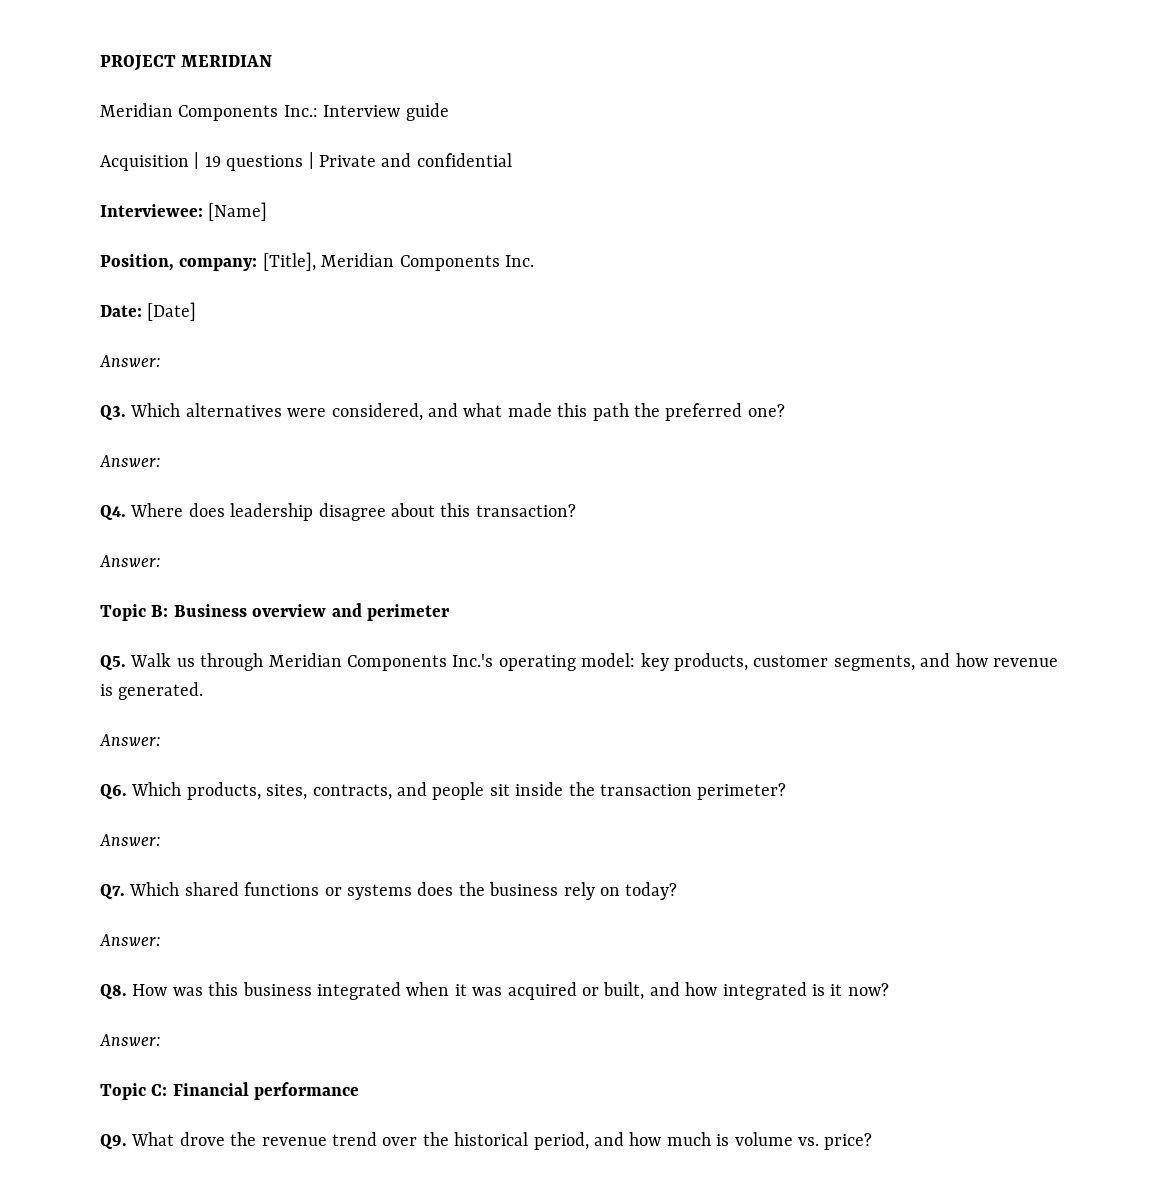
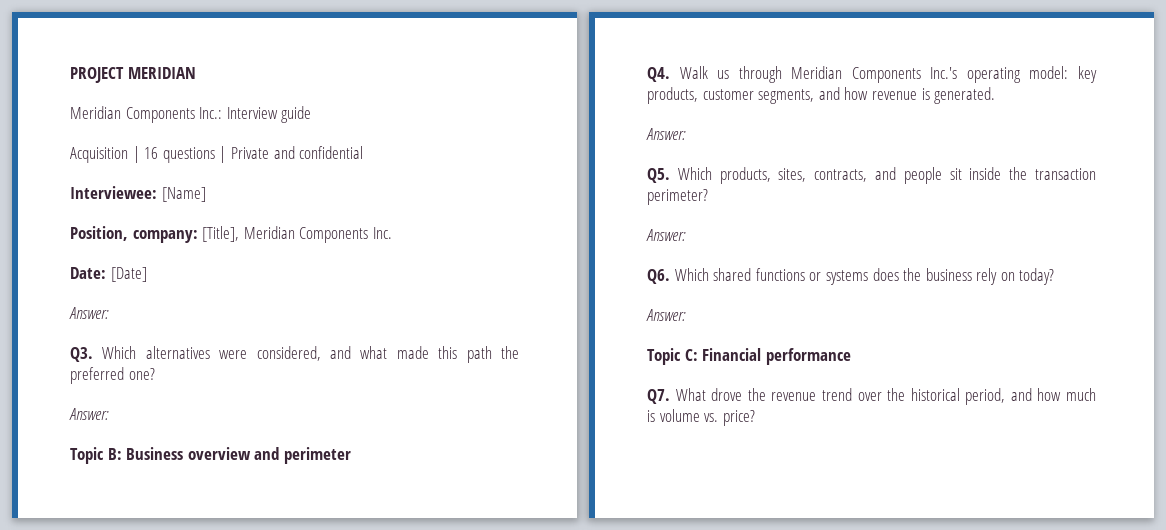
[204,156,221,167] 19 -> [144,147,159,159] 16
[100,503,576,521] [99,555,161,567] // Q4. Where does leadership disagree about this transaction? // Answer: -> (109, 414) none
[100,655,126,670] Q5. -> [647,67,670,82] Q4.
[100,784,127,799] Q6. -> [647,168,670,183] Q5.
[100,884,125,899] Q7. -> [647,269,670,284] Q6.
[100,982,889,1000] [99,1034,161,1046] // Q8. How was this business integrated when it was acquired or built, and how integrated is it now? // Answer: -> (686, 315) none
[100,1134,127,1149] Q9. -> [647,389,670,404] Q7.

